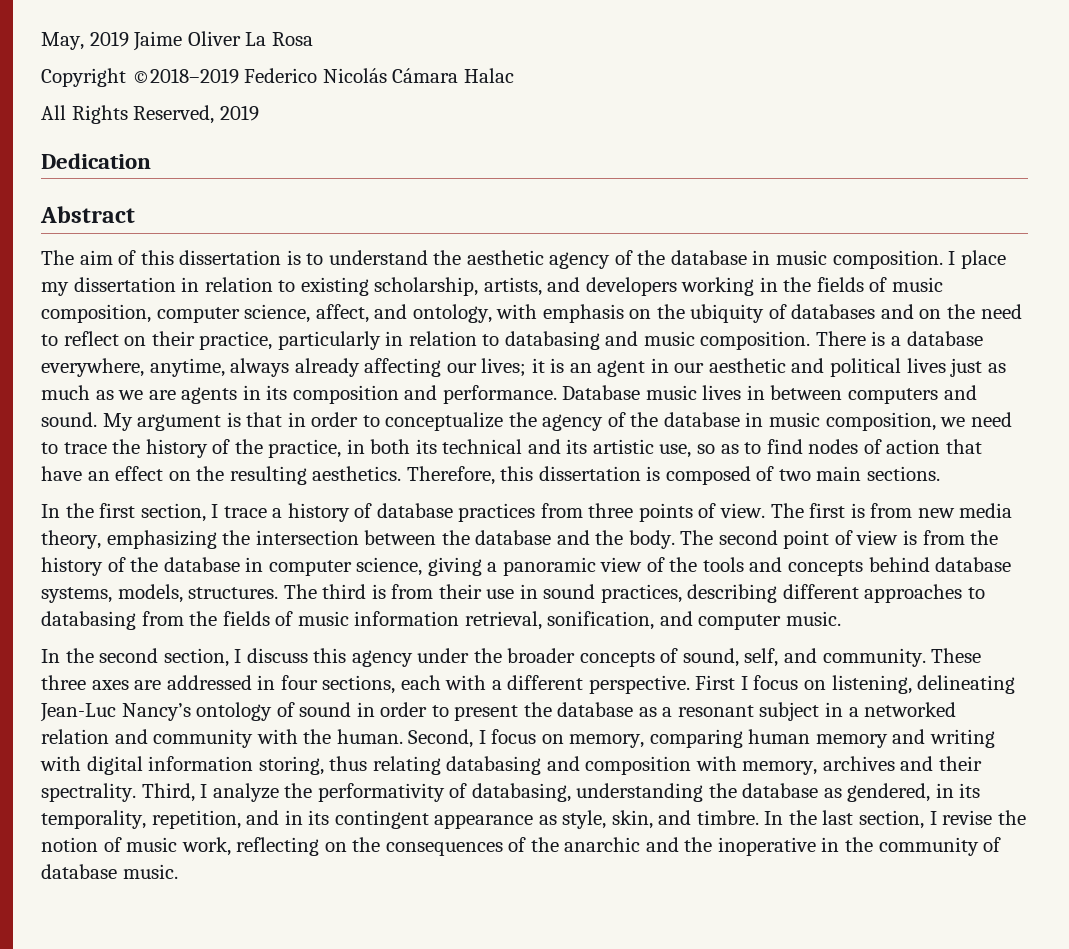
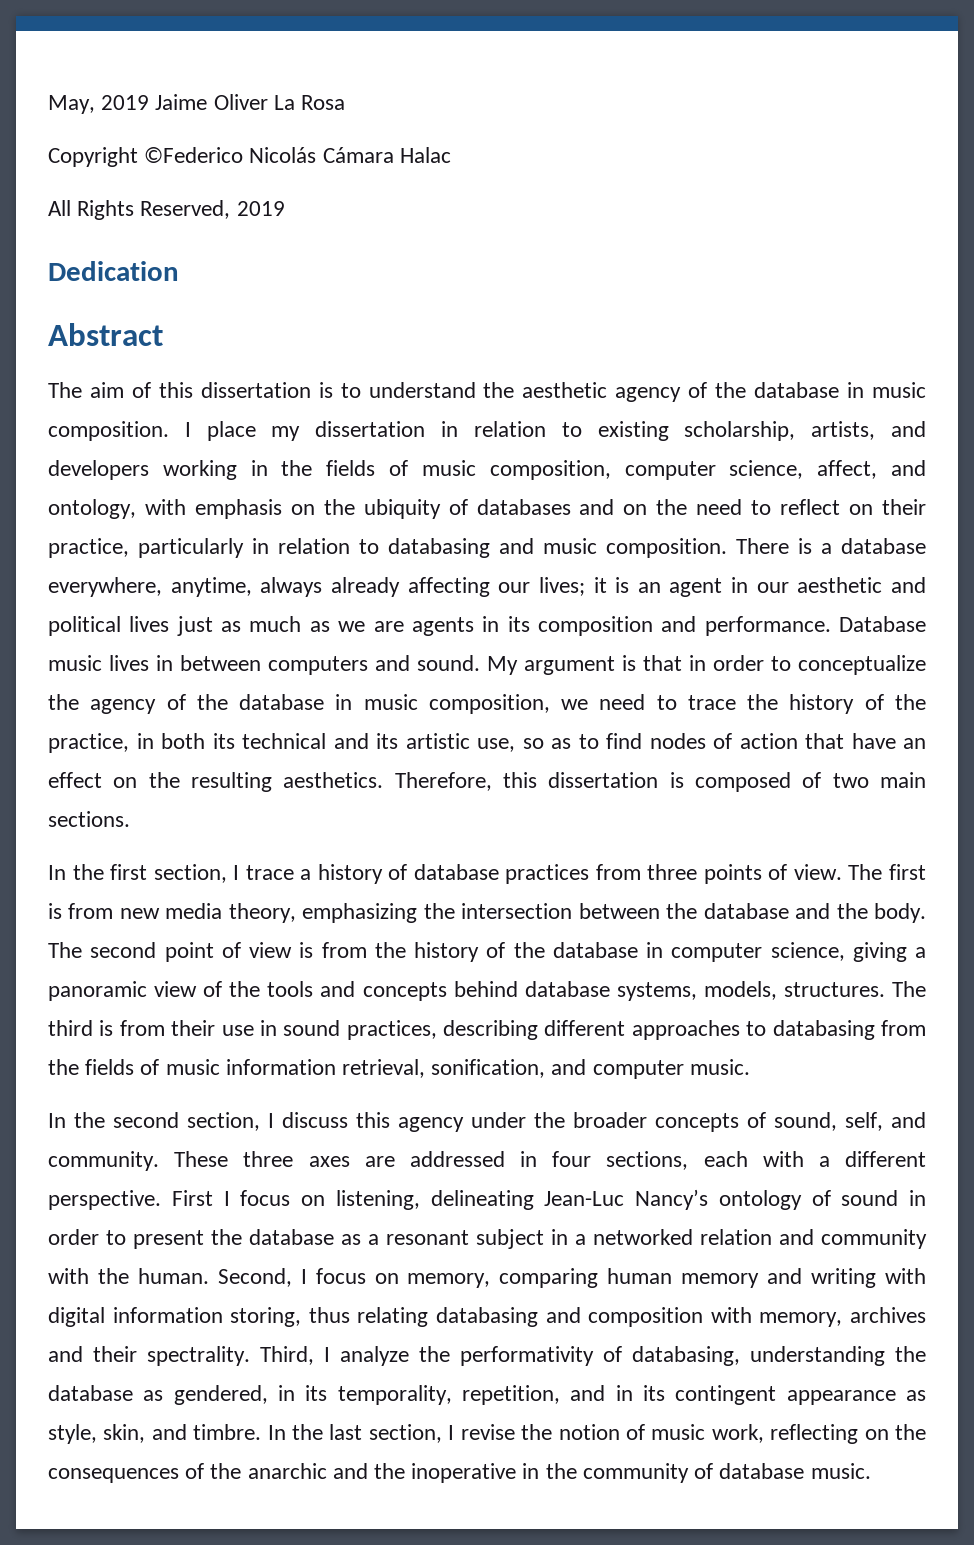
[131,68,318,84] ©2018–2019 Federico -> [144,147,244,163] ©Federico

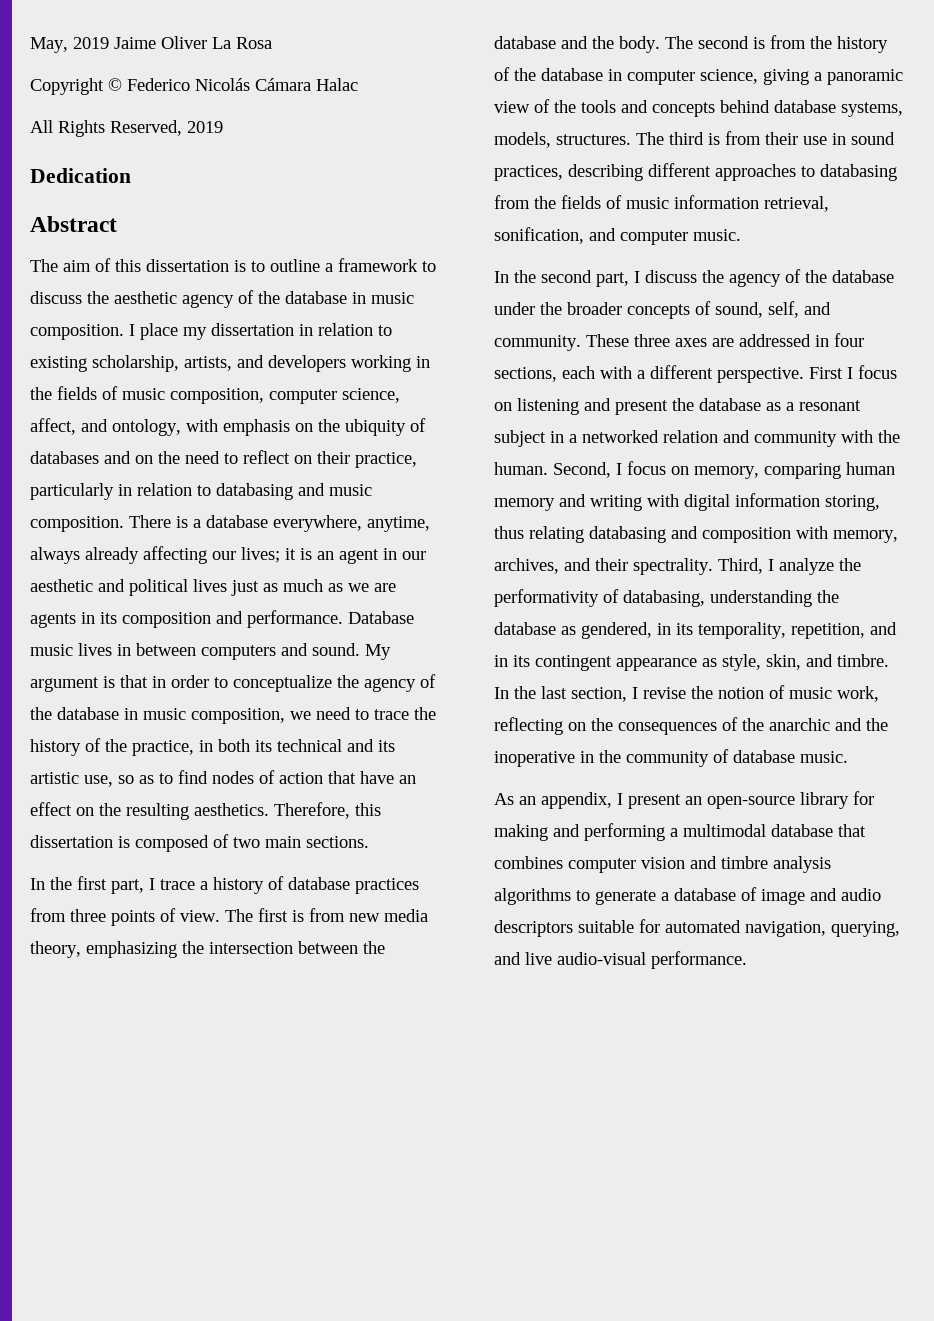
[144,147,244,163] ©Federico -> [108,78,190,91] © Federico
[368,382,476,398] understand -> [270,258,436,272] [30,291,82,304] outline a framework to discuss
[153,864,227,883] section, -> [111,879,144,894] part,
[164,942,292,962] point of view -> (749, 42) none
[187,1112,260,1131] section, -> [596,272,629,287] part,
[356,1112,464,1132] this agency -> [702,269,894,287] the agency of the database
[335,1189,926,1210] [48,1229,126,1245] listening, delineating Jean-Luc Nancy’s ontology of sound in order to -> [517,398,611,415] listening and
[850,1307,927,1323] archives -> [494,558,559,574] archives,
(871, 1471) none -> [494,791,874,809] [494,823,866,841] [494,856,831,873] [494,887,881,905] [494,919,900,937] [494,951,747,969] // As an appendix, I present an open-source library for making and performing a multimodal database that combines computer vision and timbre analysis algorithms to generate a database of image and audio descriptors suitable for automated navigation, querying, and live audio-visual performance.

